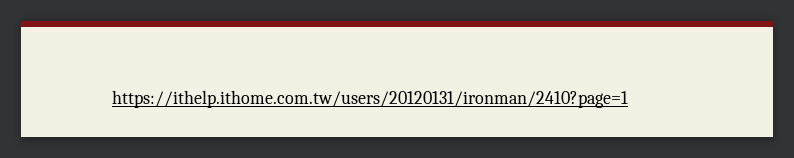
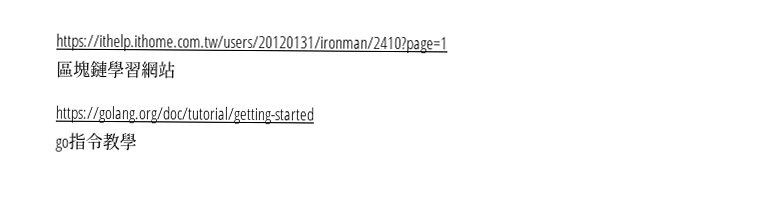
(628, 99) none -> [56,60,176,79] [55,105,314,125] [55,132,137,152] // 區塊鏈學習網站 // https://golang.org/doc/tutorial/getting-started // go指令教學

